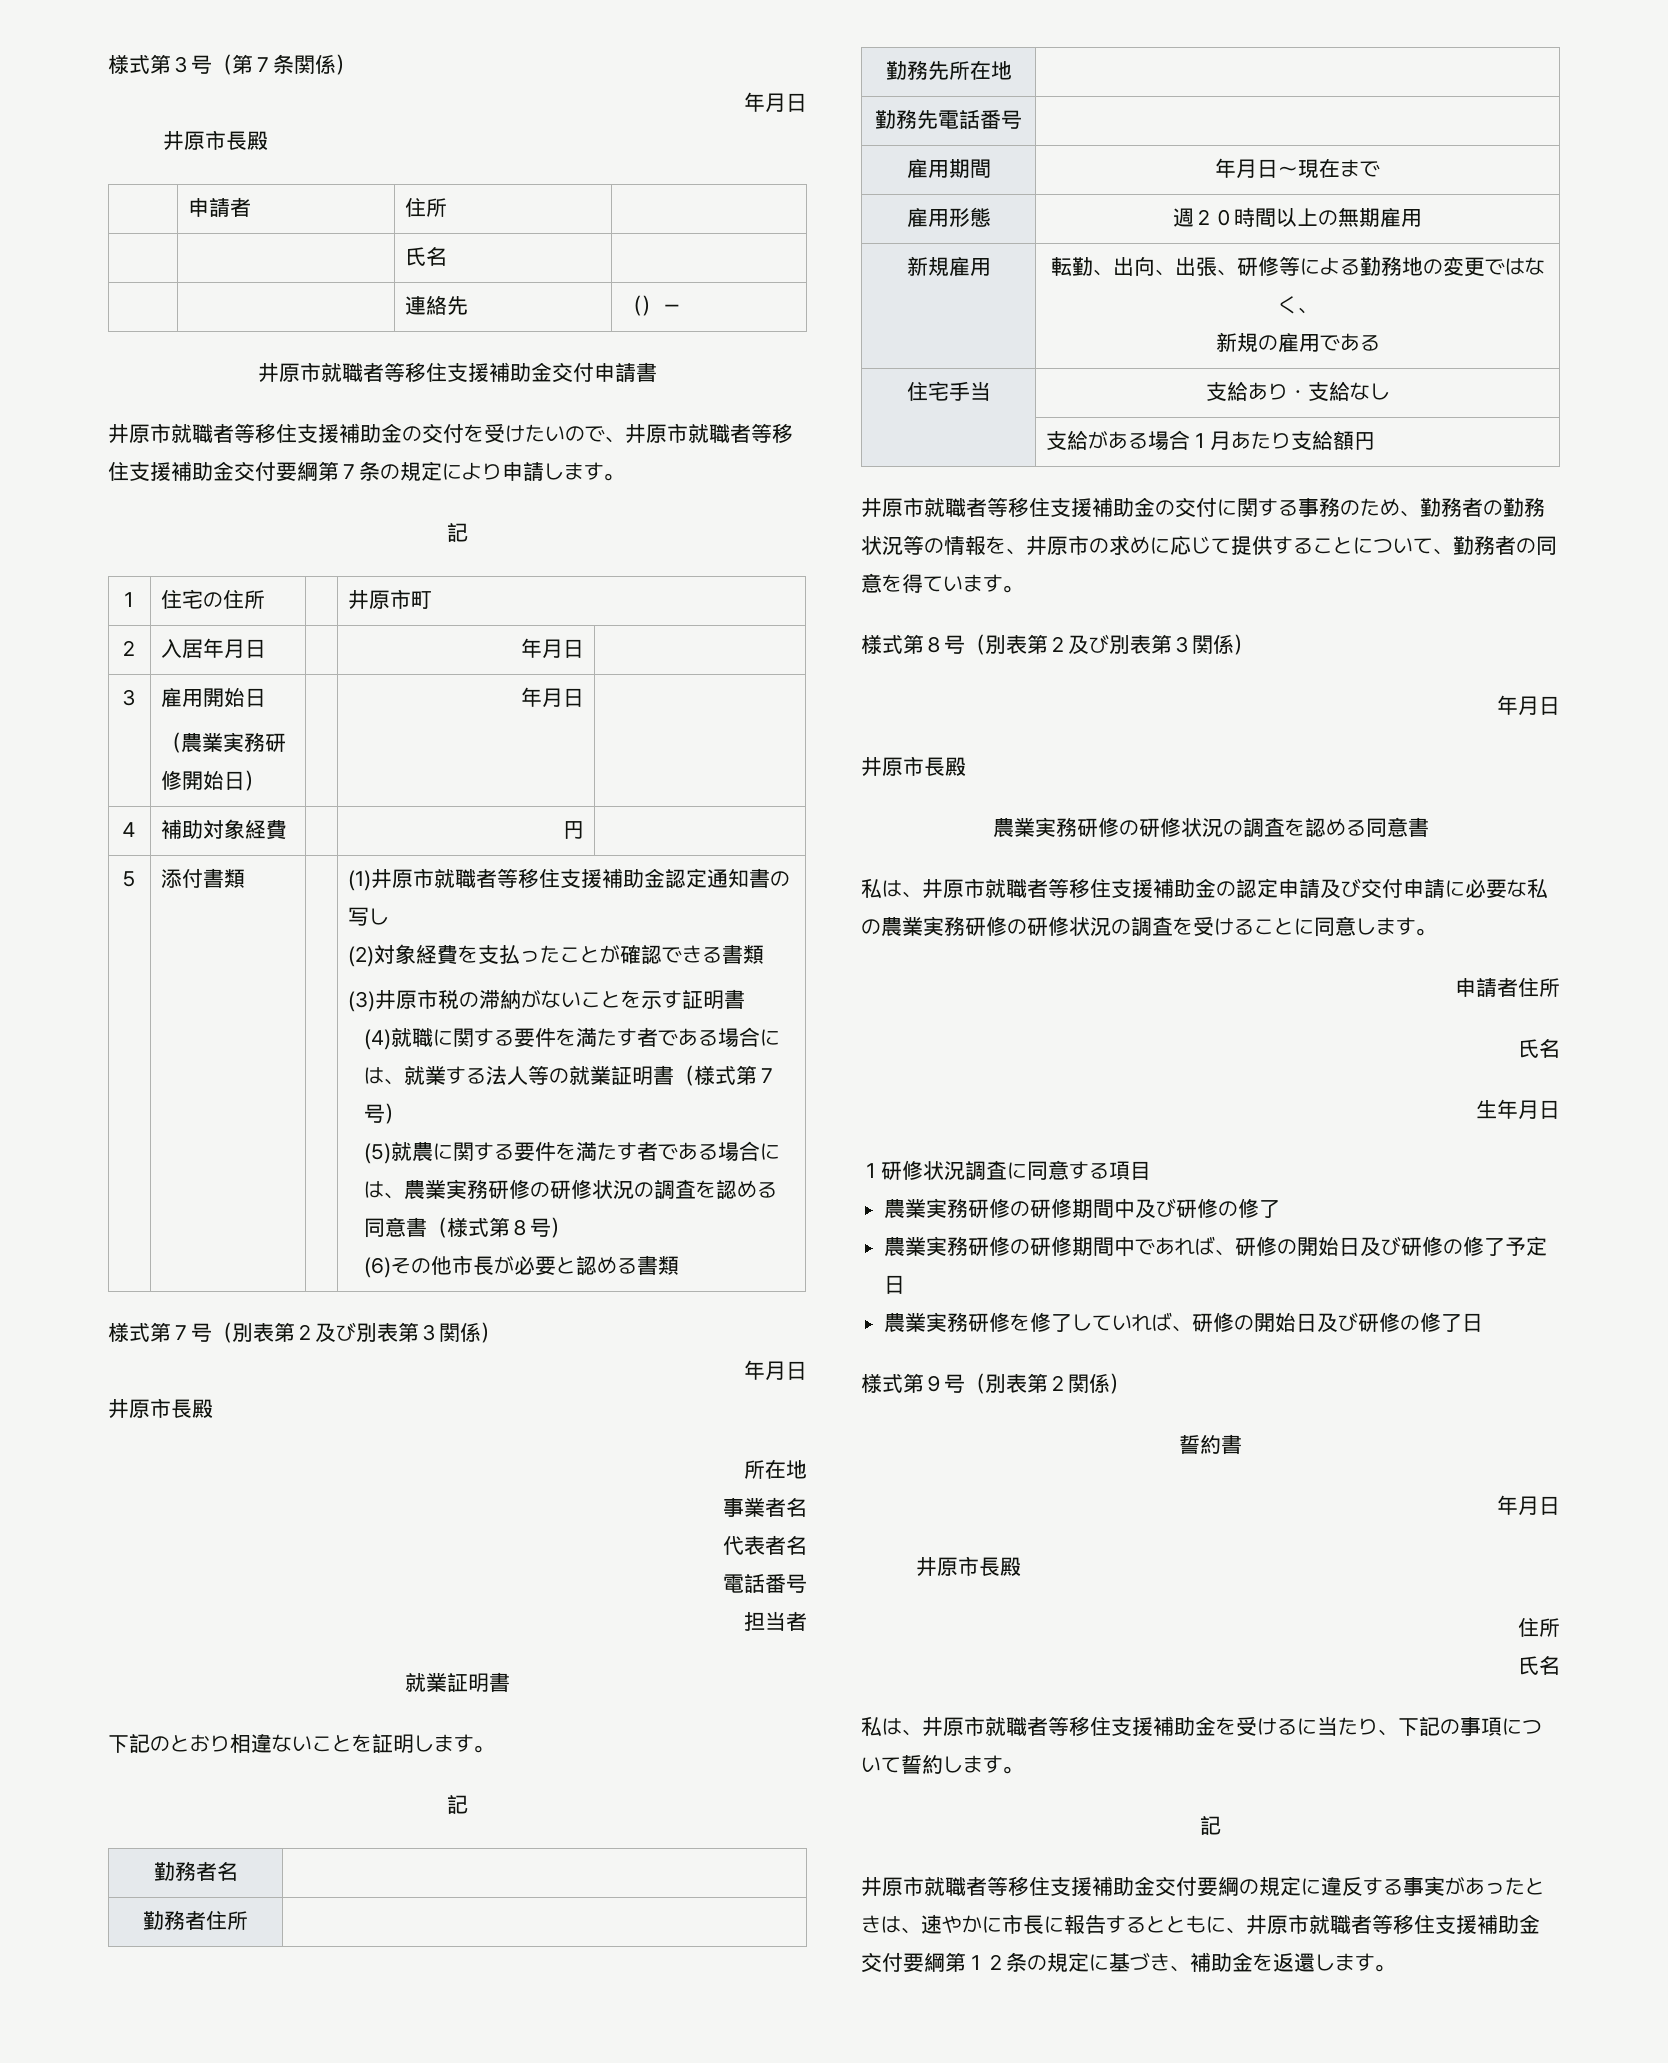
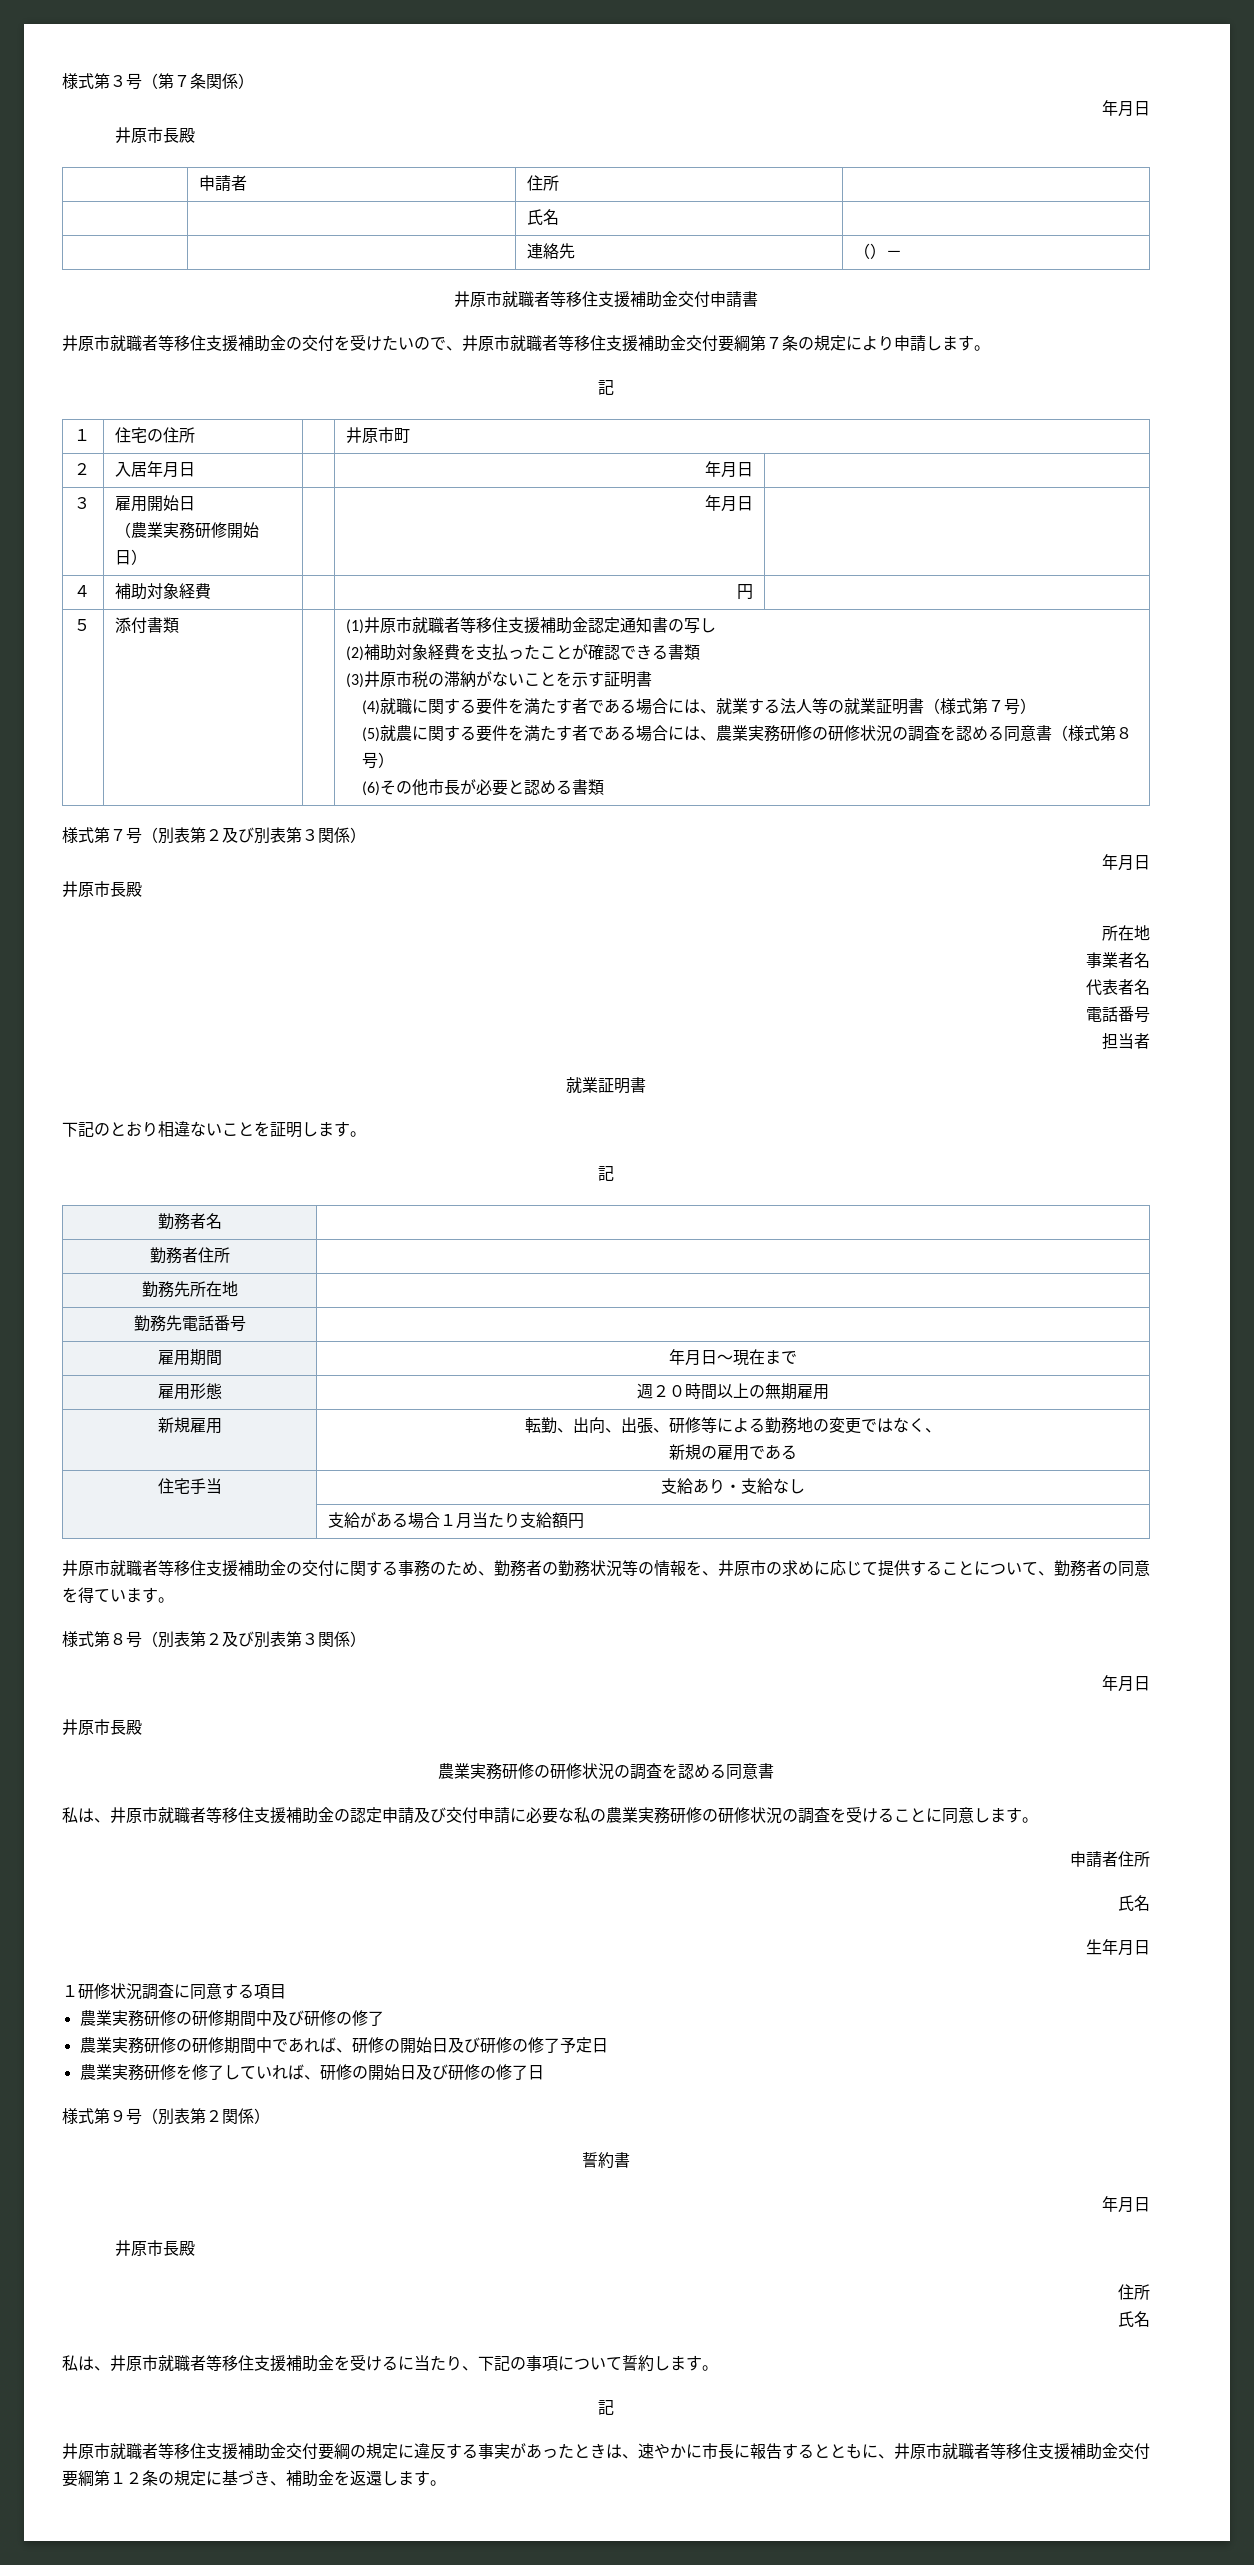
(374, 956) none -> [364,644,397,661] 補助
[1230,431,1251,449] あ -> [472,1512,489,1528] 当

